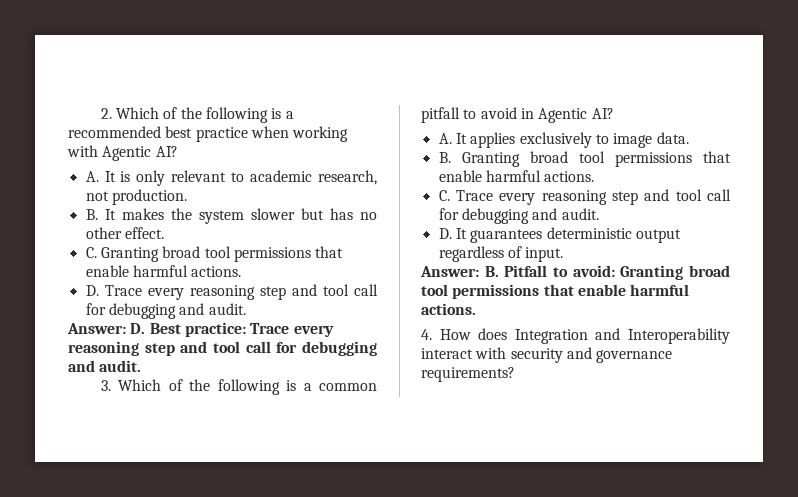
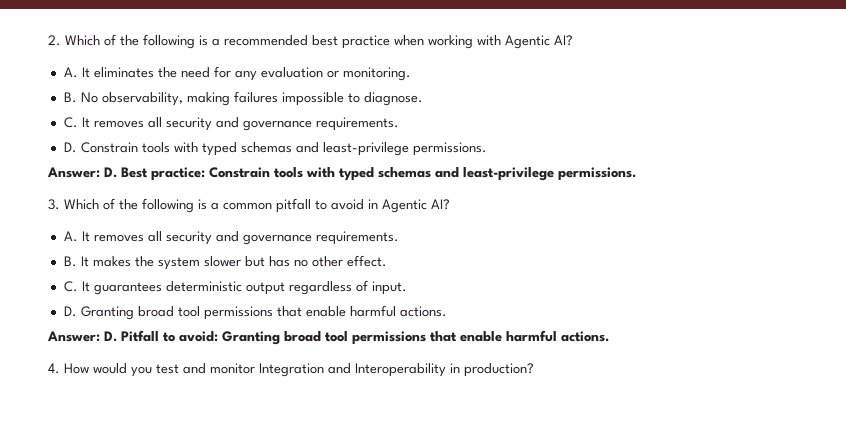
[120,170,377,186] [85,189,187,205] [85,208,377,224] [85,227,164,239] [85,246,344,262] [85,265,242,277] [85,284,378,300] [85,303,246,319] [67,322,334,337] [68,341,377,356] [68,360,142,372] is only relevant to academic research, not production. // B. It makes the system slower but has no other effect. // C. Granting broad tool permissions that enable harmful actions. // D. Trace every reasoning step and tool call for debugging and audit. // Answer: D. Best practice: Trace every reasoning step and tool call for debugging and audit. -> [93,66,411,81] [63,91,423,106] [63,117,399,131] [63,142,487,156] [47,167,636,181] eliminates the need for any evaluation or monitoring. // B. No observability, making failures impossible to diagnose. // C. It removes all security and governance requirements. // D. Constrain tools with typed schemas and least-privilege permissions. // Answer: D. Best practice: Constrain tools with typed schemas and least-privilege permissions.
[470,132,689,148] [438,151,731,167] [438,170,595,182] [438,189,731,205] [438,208,599,224] [438,227,681,243] [438,246,564,262] [420,266,499,277] applies exclusively to image data. // B. Granting broad tool permissions that enable harmful actions. // C. Trace every reasoning step and tool call for debugging and audit. // D. It guarantees deterministic output regardless of input. // Answer: B. -> [93,231,399,245] [63,255,387,270] [63,280,407,295] [63,305,447,320] [47,331,117,342] removes all security and governance requirements. // B. It makes the system slower but has no other effect. // C. It guarantees deterministic output regardless of input. // D. Granting broad tool permissions that enable harmful actions. // Answer: D.
[478,328,730,344] [421,347,673,363] [421,367,515,382] does Integration and Interoperability interact with security and governance requirements? -> [93,363,534,377] would you test and monitor Integration and Interoperability in production?

